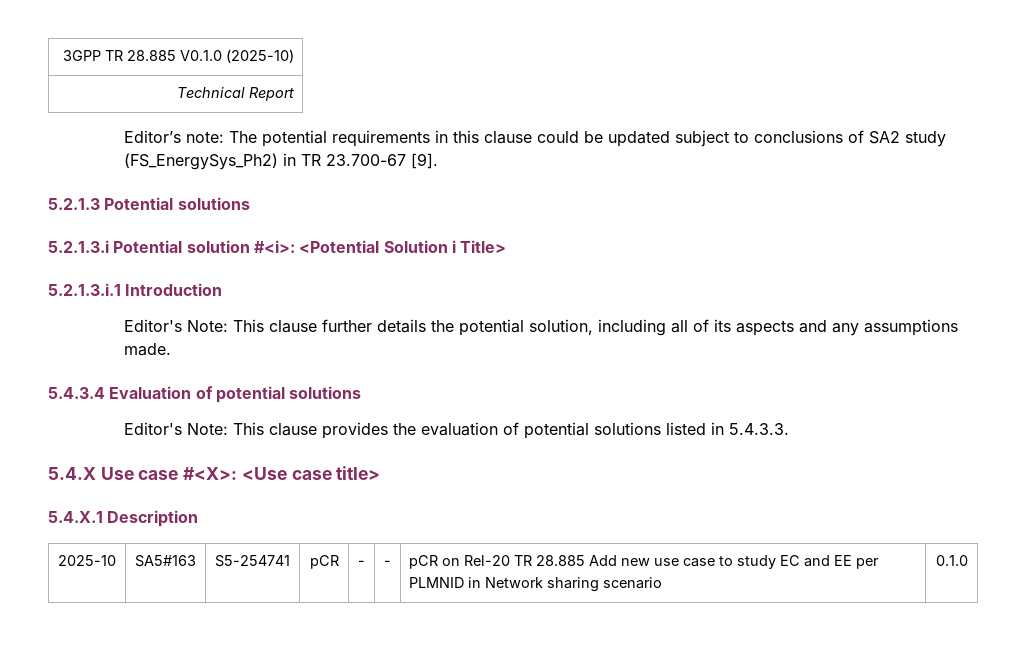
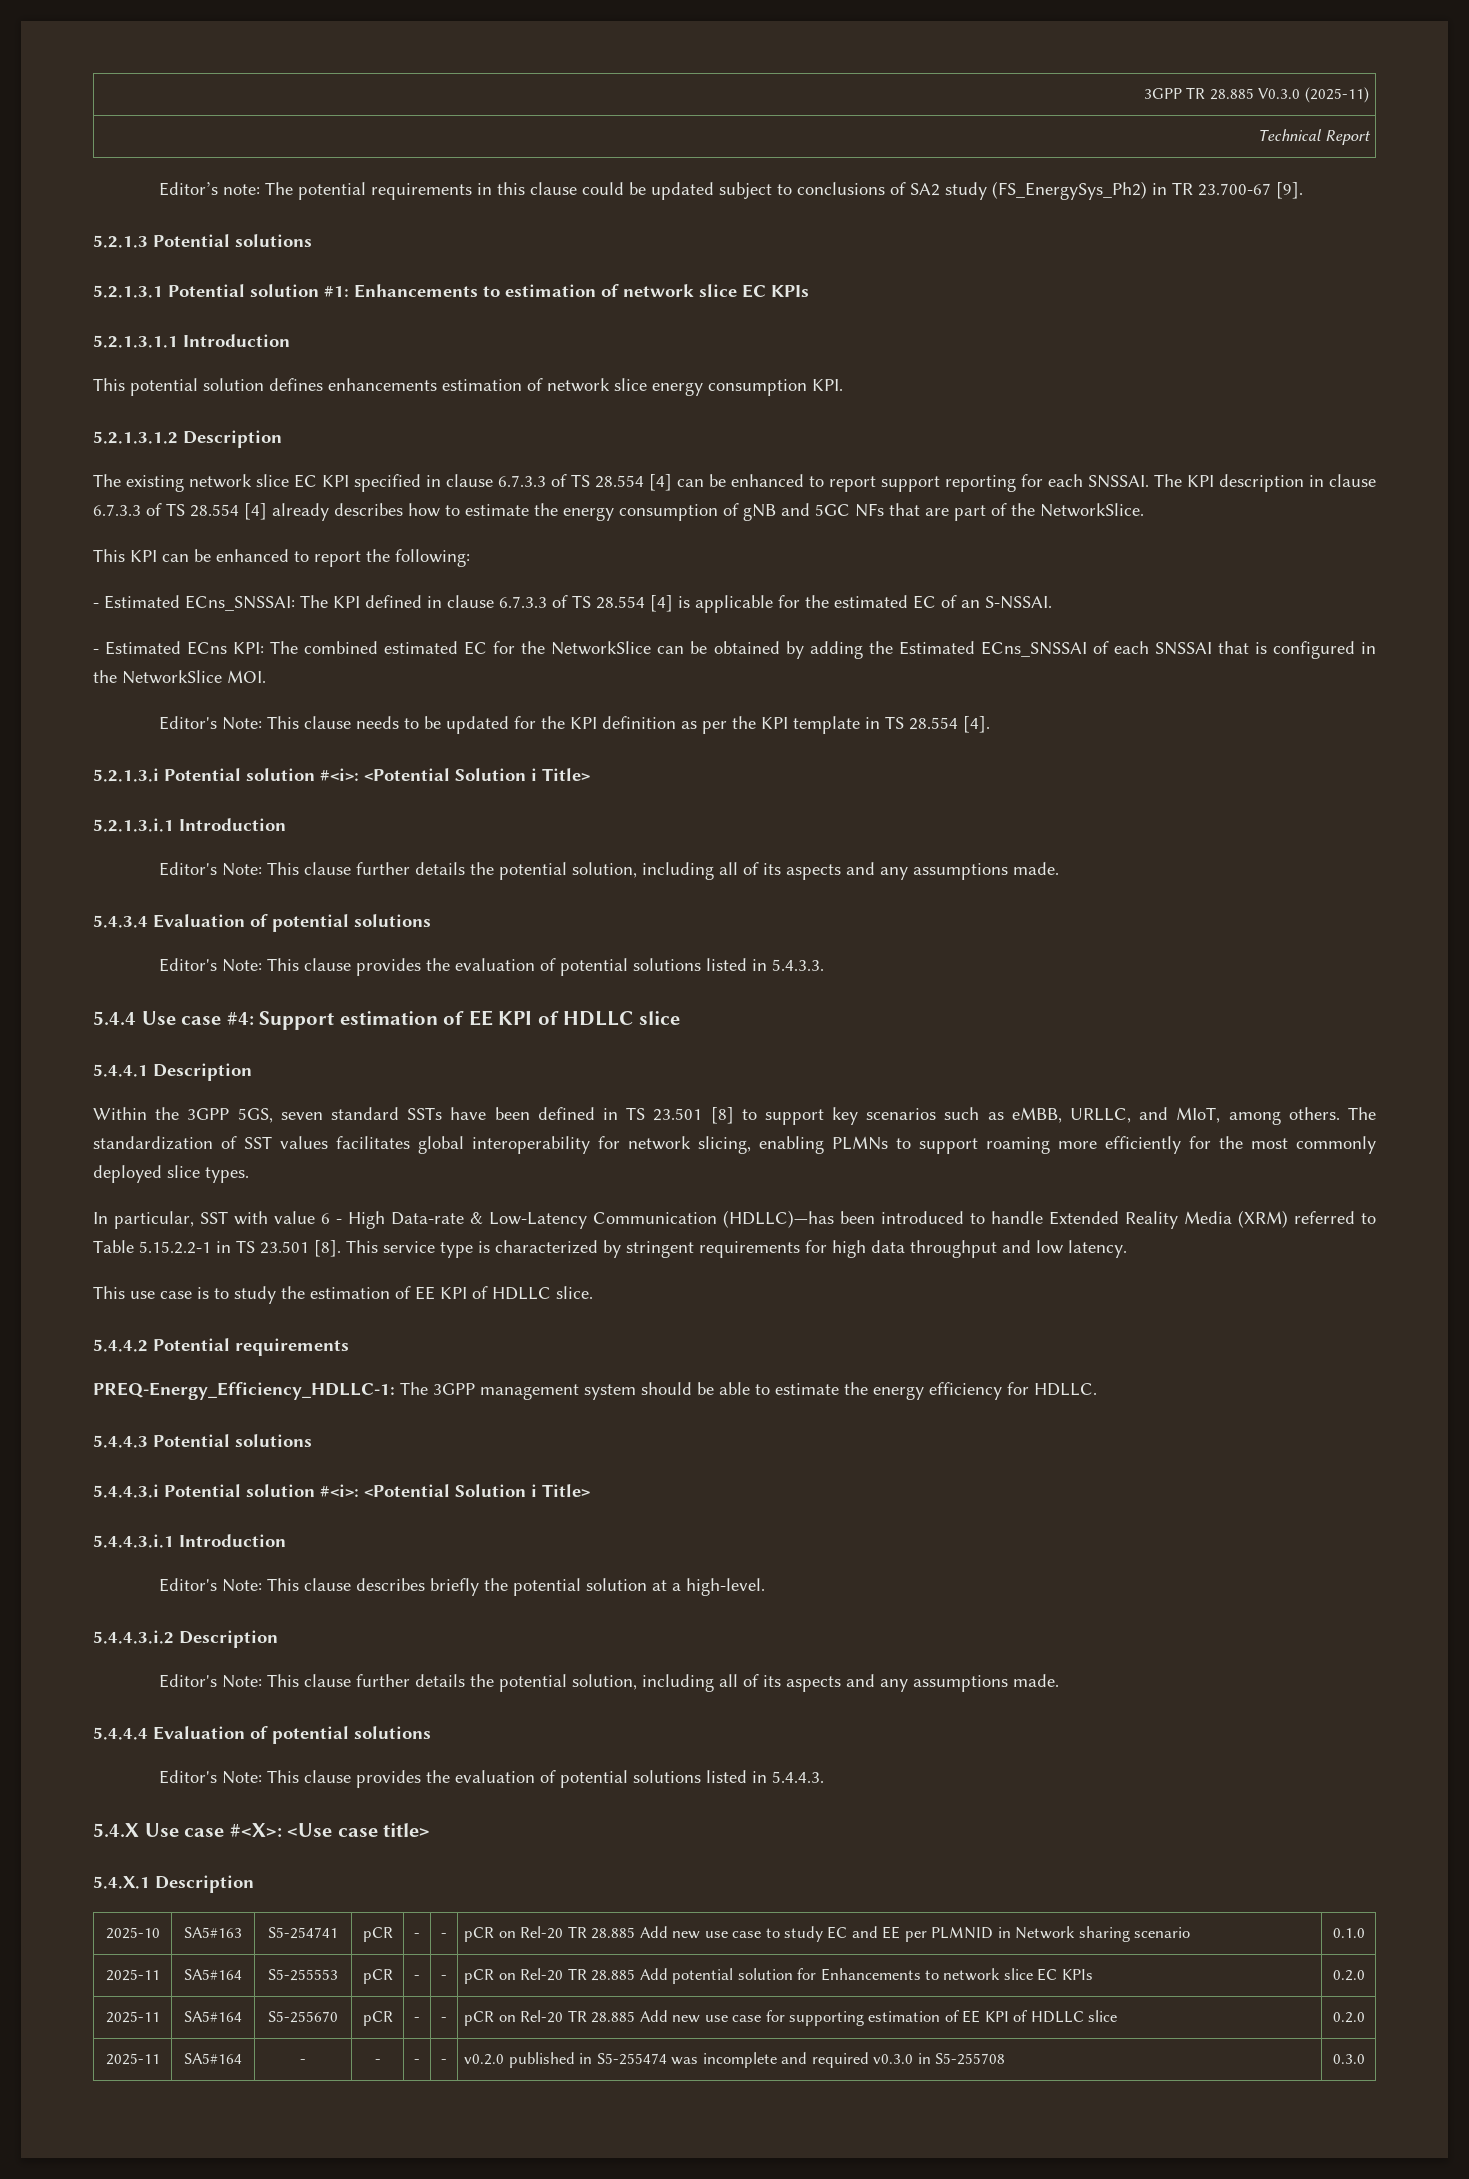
[179,49,294,63] V0.1.0 (2025-10) -> [1258,87,1369,103] V0.3.0 (2025-11)
(250, 203) none -> [93,284,809,298] [93,334,290,348] [93,378,843,396] [93,430,282,448] [93,474,1376,492] [93,503,1144,521] [93,549,470,567] [93,595,1052,613] [93,641,1376,659] [93,670,266,684] [158,716,990,734] // 5.2.1.3.1 Potential solution #1: Enhancements to estimation of network slice EC KPIs // 5.2.1.3.1.1 Introduction // This potential solution defines enhancements estimation of network slice energy consumption KPI. // 5.2.1.3.1.2 Description // The existing network slice EC KPI specified in clause 6.7.3.3 of TS 28.554 [4] can be enhanced to report support reporting for each SNSSAI. The KPI description in clause 6.7.3.3 of TS 28.554 [4] already describes how to estimate the energy consumption of gNB and 5GC NFs that are part of the NetworkSlice. // This KPI can be enhanced to report the following: // - Estimated ECns_SNSSAI: The KPI defined in clause 6.7.3.3 of TS 28.554 [4] is applicable for the estimated EC of an S-NSSAI. // - Estimated ECns KPI: The combined estimated EC for the NetworkSlice can be obtained by adding the Estimated ECns_SNSSAI of each SNSSAI that is configured in the NetworkSlice MOI. // Editor's Note: This clause needs to be updated for the KPI definition as per the KPI template in TS 28.554 [4].
(789, 429) none -> [93,1010,680,1030] [93,1063,252,1081] [93,1107,1376,1125] [93,1136,1376,1154] [93,1165,249,1183] [93,1210,1376,1229] [93,1240,1127,1258] [93,1286,593,1304] [93,1338,349,1356] [93,1382,1097,1400] [93,1434,312,1448] [93,1484,590,1498] [93,1534,286,1548] [158,1578,765,1596] [93,1630,278,1648] [158,1674,1059,1692] [93,1726,431,1744] [158,1770,824,1788] // 5.4.4 Use case #4: Support estimation of EE KPI of HDLLC slice // 5.4.4.1 Description // Within the 3GPP 5GS, seven standard SSTs have been defined in TS 23.501 [8] to support key scenarios such as eMBB, URLLC, and MIoT, among others. The standardization of SST values facilitates global interoperability for network slicing, enabling PLMNs to support roaming more efficiently for the most commonly deployed slice types. // In particular, SST with value 6 - High Data-rate & Low-Latency Communication (HDLLC)—has been introduced to handle Extended Reality Media (XRM) referred to Table 5.15.2.2-1 in TS 23.501 [8]. This service type is characterized by stringent requirements for high data throughput and low latency. // This use case is to study the estimation of EE KPI of HDLLC slice. // 5.4.4.2 Potential requirements // PREQ-Energy_Efficiency_HDLLC-1: The 3GPP management system should be able to estimate the energy efficiency for HDLLC. // 5.4.4.3 Potential solutions // 5.4.4.3.i Potential solution #<i>: <Potential Solution i Title> // 5.4.4.3.i.1 Introduction // Editor's Note: This clause describes briefly the potential solution at a high-level. // 5.4.4.3.i.2 Description // Editor's Note: This clause further details the potential solution, including all of its aspects and any assumptions made. // 5.4.4.4 Evaluation of potential solutions // Editor's Note: This clause provides the evaluation of potential solutions listed in 5.4.4.3.
(968, 560) none -> [105,1969,160,1981] [184,1969,242,1980] [268,1969,338,1981] [362,1969,393,1984] [414,1975,420,1980] [441,1975,447,1980] [464,1968,1093,1984] [1332,1970,1365,1981] [105,2011,160,2023] [184,2011,242,2022] [268,2011,338,2023] [362,2011,393,2026] [414,2017,420,2022] [441,2017,447,2022] [464,2010,1118,2026] [1332,2012,1365,2023] [105,2053,160,2065] [184,2053,242,2064] [300,2059,306,2064] [374,2059,381,2064] [414,2059,420,2064] [441,2059,447,2064] [464,2052,1006,2068] [1332,2054,1365,2064] // 2025-11 | SA5#164 | S5-255553 | pCR | - | - | pCR on Rel-20 TR 28.885 Add potential solution for Enhancements to network slice EC KPIs | 0.2.0 // 2025-11 | SA5#164 | S5-255670 | pCR | - | - | pCR on Rel-20 TR 28.885 Add new use case for supporting estimation of EE KPI of HDLLC slice | 0.2.0 // 2025-11 | SA5#164 | - | - | - | - | v0.2.0 published in S5-255474 was incomplete and required v0.3.0 in S5-255708 | 0.3.0

